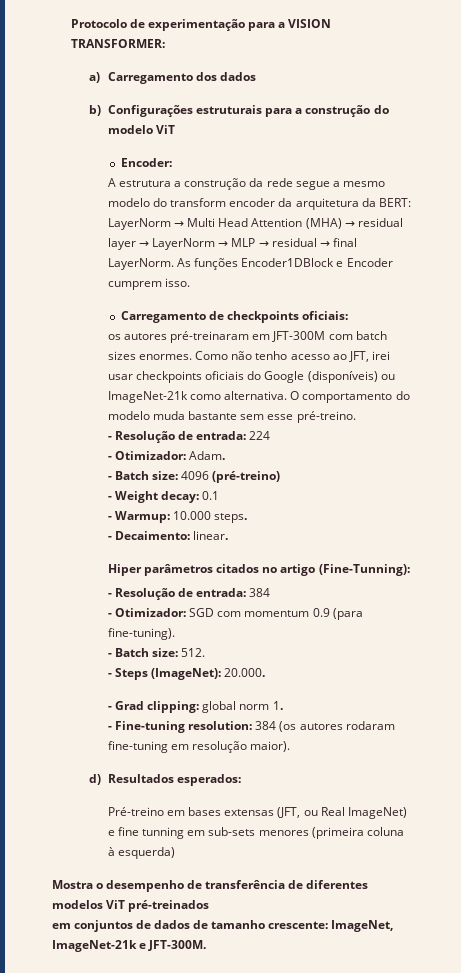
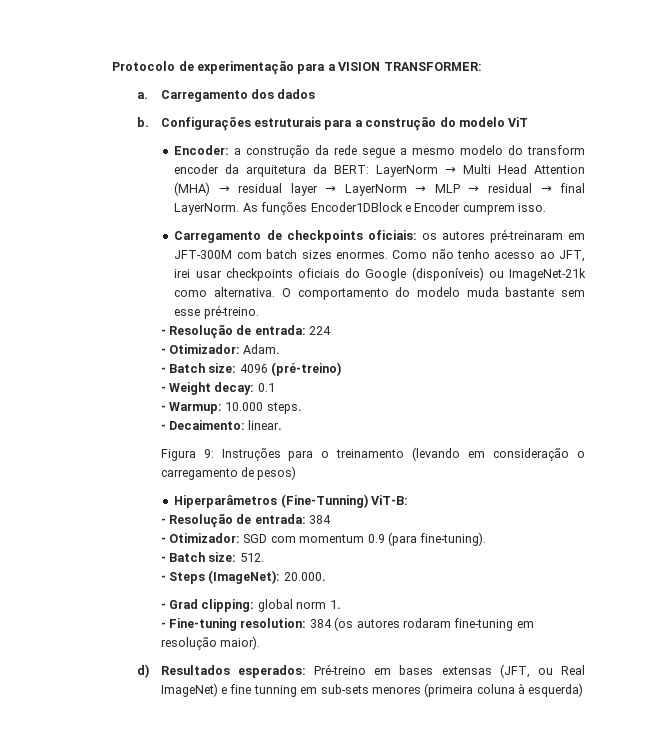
[89,72,101,83] a) -> [136,92,148,99] a.
[89,105,102,116] b) -> [136,117,149,127] b.
[108,178,172,187] // A estrutura -> (230, 150) none
(348, 315) // -> (417, 235) none
[108,564,410,576] Hiper parâmetros citados no artigo (Fine-Tunning): -> [160,447,585,461] [160,466,297,480] [174,494,409,508] Figura 9: Instruções para o treinamento (levando em consideração o carregamento de pesos) // Hiperparâmetros (Fine-Tunning) ViT-B:
(242, 780) // -> (306, 671) none
[51,880,369,892] [51,900,209,912] [51,920,394,932] [51,940,206,952] // Mostra o desempenho de transferência de diferentes modelos ViT pré-treinados // em conjuntos de dados de tamanho crescente: ImageNet, ImageNet-21k e JFT-300M. -> (584, 690) none

